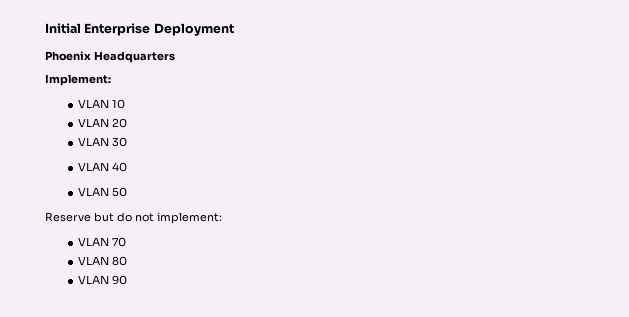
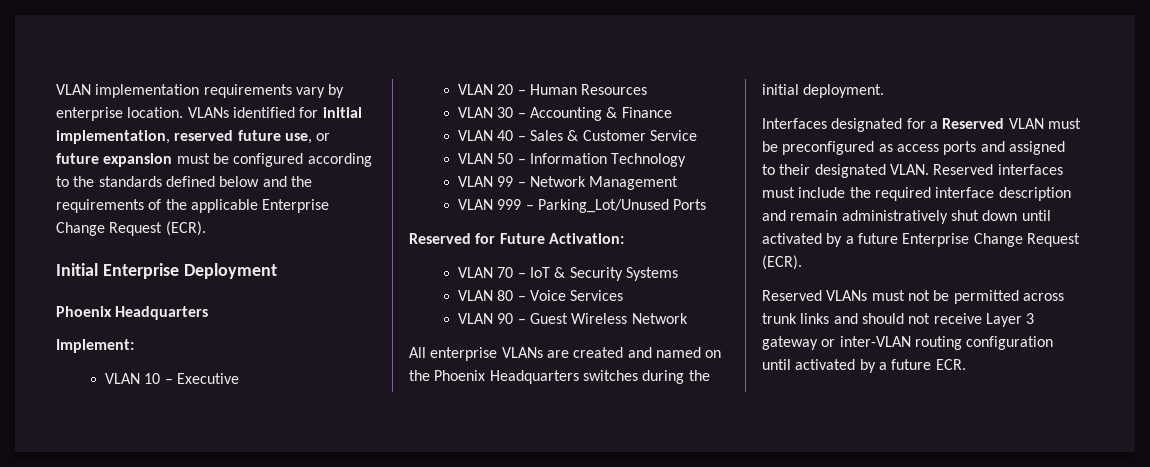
(45, 28) none -> [56,84,345,98] [56,107,362,121] [56,130,331,144] [56,153,372,167] [56,176,312,187] [56,199,330,213] [56,221,206,236] VLAN implementation requirements vary by enterprise location. VLANs identified for initial implementation, reserved future use, or future expansion must be configured according to the standards defined below and the requirements of the applicable Enterprise Change Request (ECR). //
(126, 104) none -> [164,373,239,384] – Executive
(128, 123) none -> [517,84,648,95] – Human Resources
[78,162,128,172] [78,187,128,197] [45,212,222,224] [78,237,127,247] // VLAN 40 // VLAN 50 // Reserve but do not implement: // VLAN 70 -> [517,107,672,121] [457,130,697,141] [457,153,687,167] [457,176,679,190] [457,199,707,213] [409,233,624,244] [457,267,678,281] – Accounting & Finance // VLAN 40 – Sales & Customer Service // VLAN 50 – Information Technology // VLAN 99 – Network Management // VLAN 999 – Parking_Lot/Unused Ports // Reserved for Future Activation: // VLAN 70 – IoT & Security Systems
(128, 261) none -> [517,290,624,301] – Voice Services
(128, 280) none -> [517,313,688,324] [409,347,722,361] [409,370,710,384] [762,84,885,98] [762,118,1081,132] [762,141,1065,155] [762,164,1063,178] [762,187,1071,201] [762,210,1051,224] [762,233,1080,247] [762,255,802,270] [762,290,1064,304] [762,313,1035,327] [762,336,1054,350] [762,359,966,373] – Guest Wireless Network // All enterprise VLANs are created and named on the Phoenix Headquarters switches during the initial deployment. // Interfaces designated for a Reserved VLAN must be preconfigured as access ports and assigned to their designated VLAN. Reserved interfaces must include the required interface description and remain administratively shut down until activated by a future Enterprise Change Request (ECR). // Reserved VLANs must not be permitted across trunk links and should not receive Layer 3 gateway or inter-VLAN routing configuration until activated by a future ECR.

